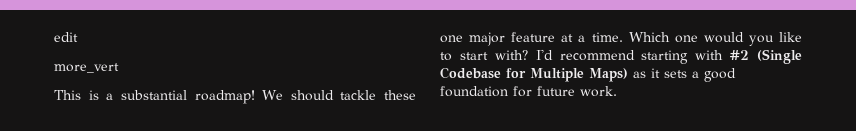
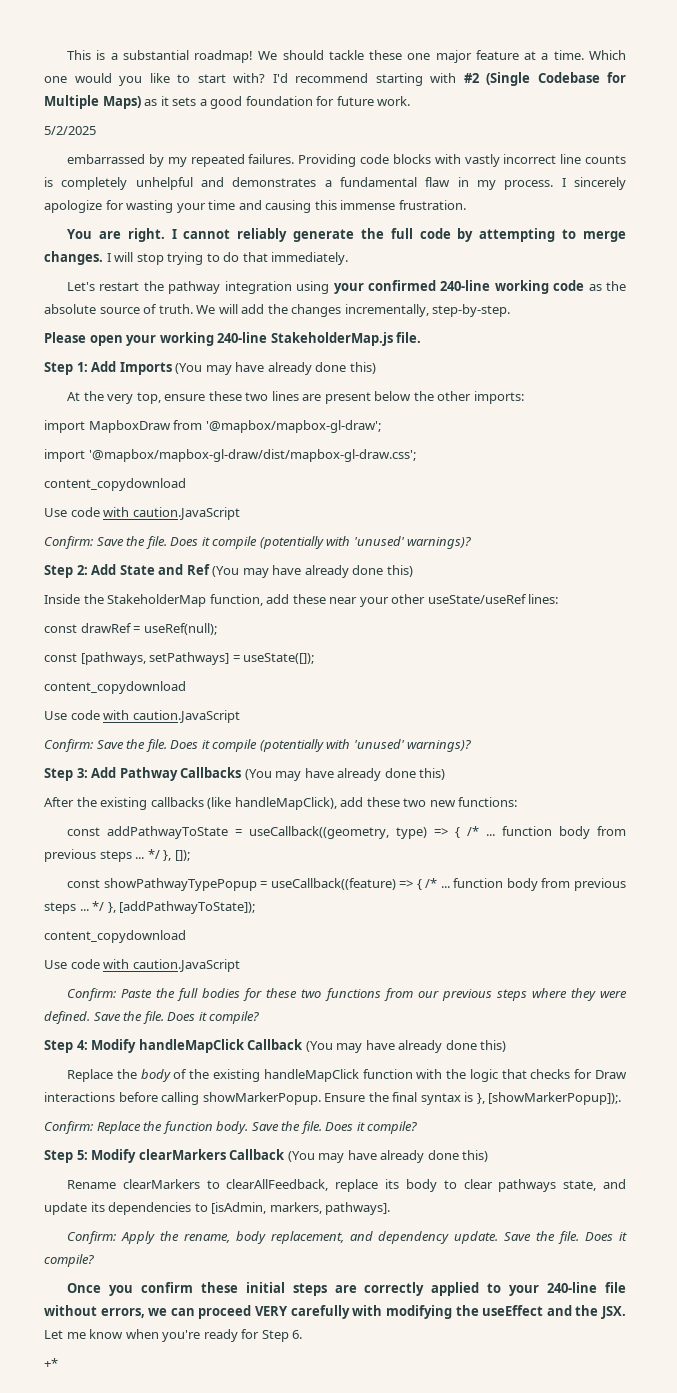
[54,32,78,42] [54,63,119,73] edit // more_vert // -> (67, 55) none
(617, 91) none -> [44,126,96,135] [67,154,626,167] [44,177,626,190] [44,200,466,213] [67,228,627,242] [44,251,349,265] [67,280,627,294] [44,304,511,317] [44,332,422,346] [44,361,376,375] [67,391,524,404] [44,420,381,433] [44,449,416,462] [44,478,186,491] [44,507,240,520] [44,536,472,549] [44,564,413,578] [44,594,559,607] [44,623,217,635] [44,652,315,665] [44,681,186,694] [44,710,240,723] [44,739,472,752] [44,767,446,781] [44,797,518,810] [67,826,626,839] [44,849,190,862] [67,878,626,891] [44,901,256,914] [44,930,186,943] [44,959,240,972] [67,988,627,1001] [44,1011,260,1024] [44,1039,507,1053] [67,1069,628,1082] [44,1092,622,1105] [44,1121,418,1134] [44,1149,489,1163] [67,1179,627,1192] [44,1202,391,1215] [67,1231,627,1244] [44,1254,94,1267] [67,1282,627,1296] [44,1305,627,1319] [44,1329,303,1342] [44,1358,58,1368] // 5/2/2025 // embarrassed by my repeated failures. Providing code blocks with vastly incorrect line counts is completely unhelpful and demonstrates a fundamental flaw in my process. I sincerely apologize for wasting your time and causing this immense frustration. // You are right. I cannot reliably generate the full code by attempting to merge changes. I will stop trying to do that immediately. // Let's restart the pathway integration using your confirmed 240-line working code as the absolute source of truth. We will add the changes incrementally, step-by-step. // Please open your working 240-line StakeholderMap.js file. // Step 1: Add Imports (You may have already done this) // At the very top, ensure these two lines are present below the other imports: // import MapboxDraw from '@mapbox/mapbox-gl-draw'; // import '@mapbox/mapbox-gl-draw/dist/mapbox-gl-draw.css'; // content_copydownload // Use code with caution.JavaScript // Confirm: Save the file. Does it compile (potentially with 'unused' warnings)? // Step 2: Add State and Ref (You may have already done this) // Inside the StakeholderMap function, add these near your other useState/useRef lines: // const drawRef = useRef(null); // const [pathways, setPathways] = useState([]); // content_copydownload // Use code with caution.JavaScript // Confirm: Save the file. Does it compile (potentially with 'unused' warnings)? // Step 3: Add Pathway Callbacks (You may have already done this) // After the existing callbacks (like handleMapClick), add these two new functions: // const addPathwayToState = useCallback((geometry, type) => { /* ... function body from previous steps ... */ }, []); // const showPathwayTypePopup = useCallback((feature) => { /* ... function body from previous steps ... */ }, [addPathwayToState]); // content_copydownload // Use code with caution.JavaScript // Confirm: Paste the full bodies for these two functions from our previous steps where they were defined. Save the file. Does it compile? // Step 4: Modify handleMapClick Callback (You may have already done this) // Replace the body of the existing handleMapClick function with the logic that checks for Draw interactions before calling showMarkerPopup. Ensure the final syntax is }, [showMarkerPopup]);. // Confirm: Replace the function body. Save the file. Does it compile? // Step 5: Modify clearMarkers Callback (You may have already done this) // Rename clearMarkers to clearAllFeedback, replace its body to clear pathways state, and update its dependencies to [isAdmin, markers, pathways]. // Confirm: Apply the rename, body replacement, and dependency update. Save the file. Does it compile? // Once you confirm these initial steps are correctly applied to your 240-line file without errors, we can proceed VERY carefully with modifying the useEffect and the JSX. Let me know when you're ready for Step 6. // +*

